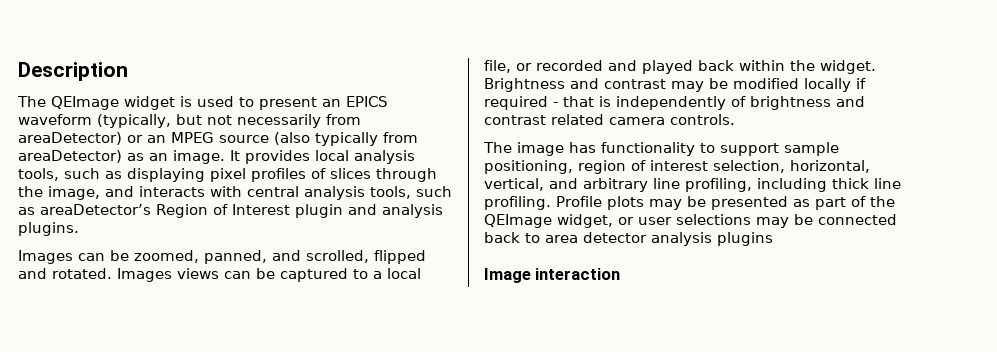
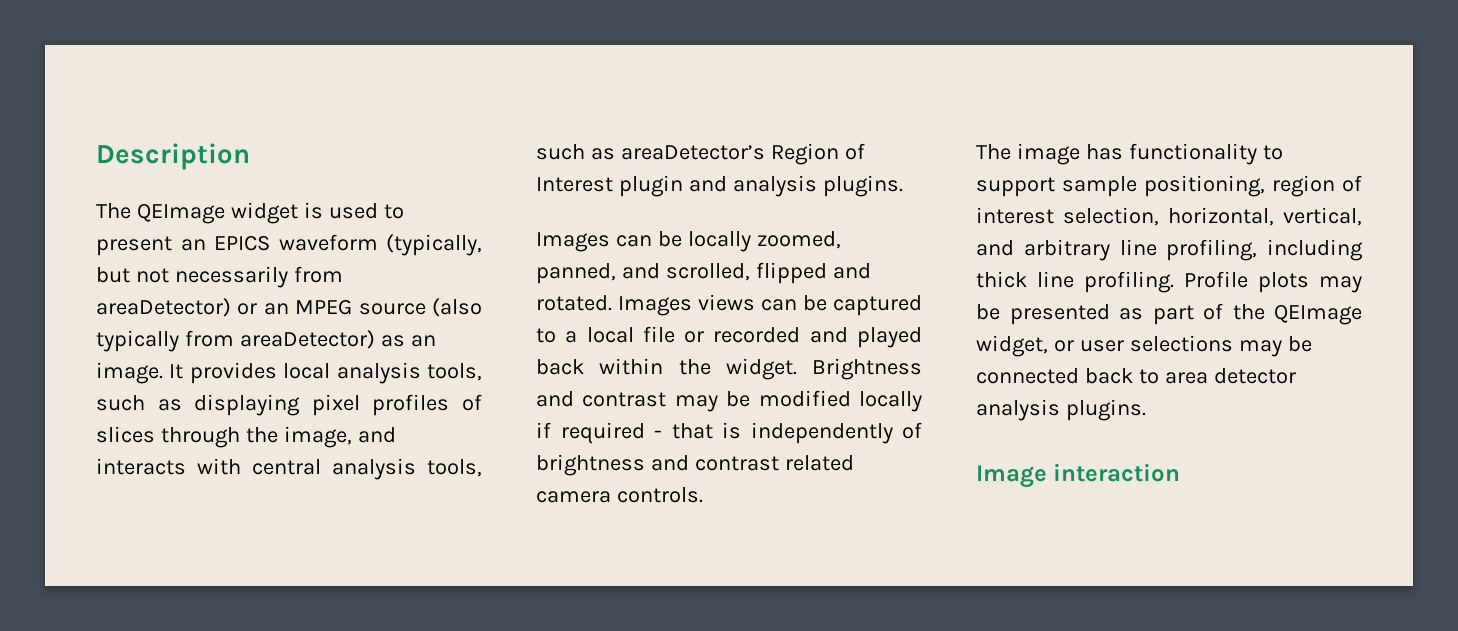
(129, 255) none -> [687,231,751,252] locally
[484,60,511,73] file, -> [642,326,675,343] file
[717,232,773,246] plugins -> [1065,399,1146,421] plugins.

